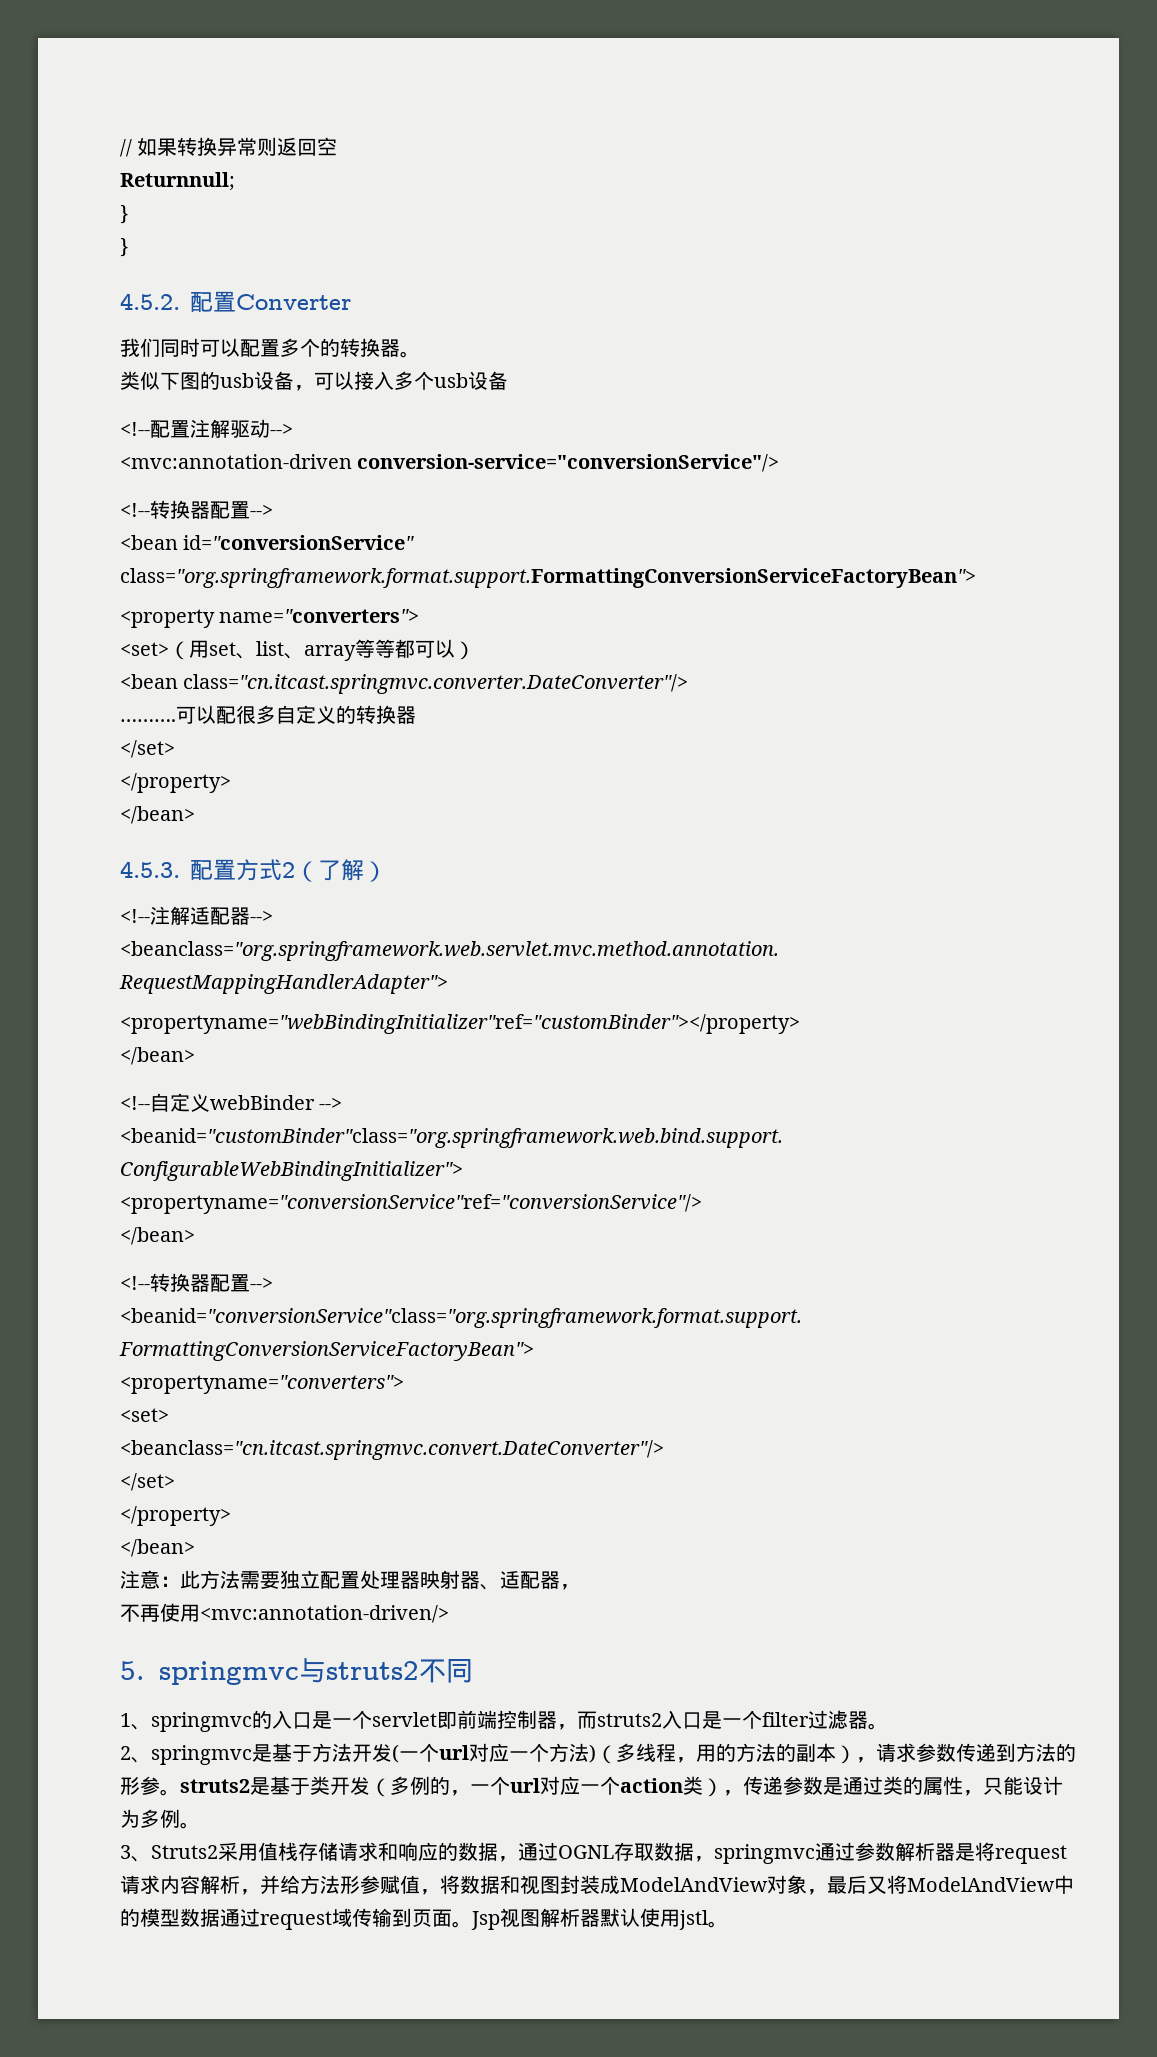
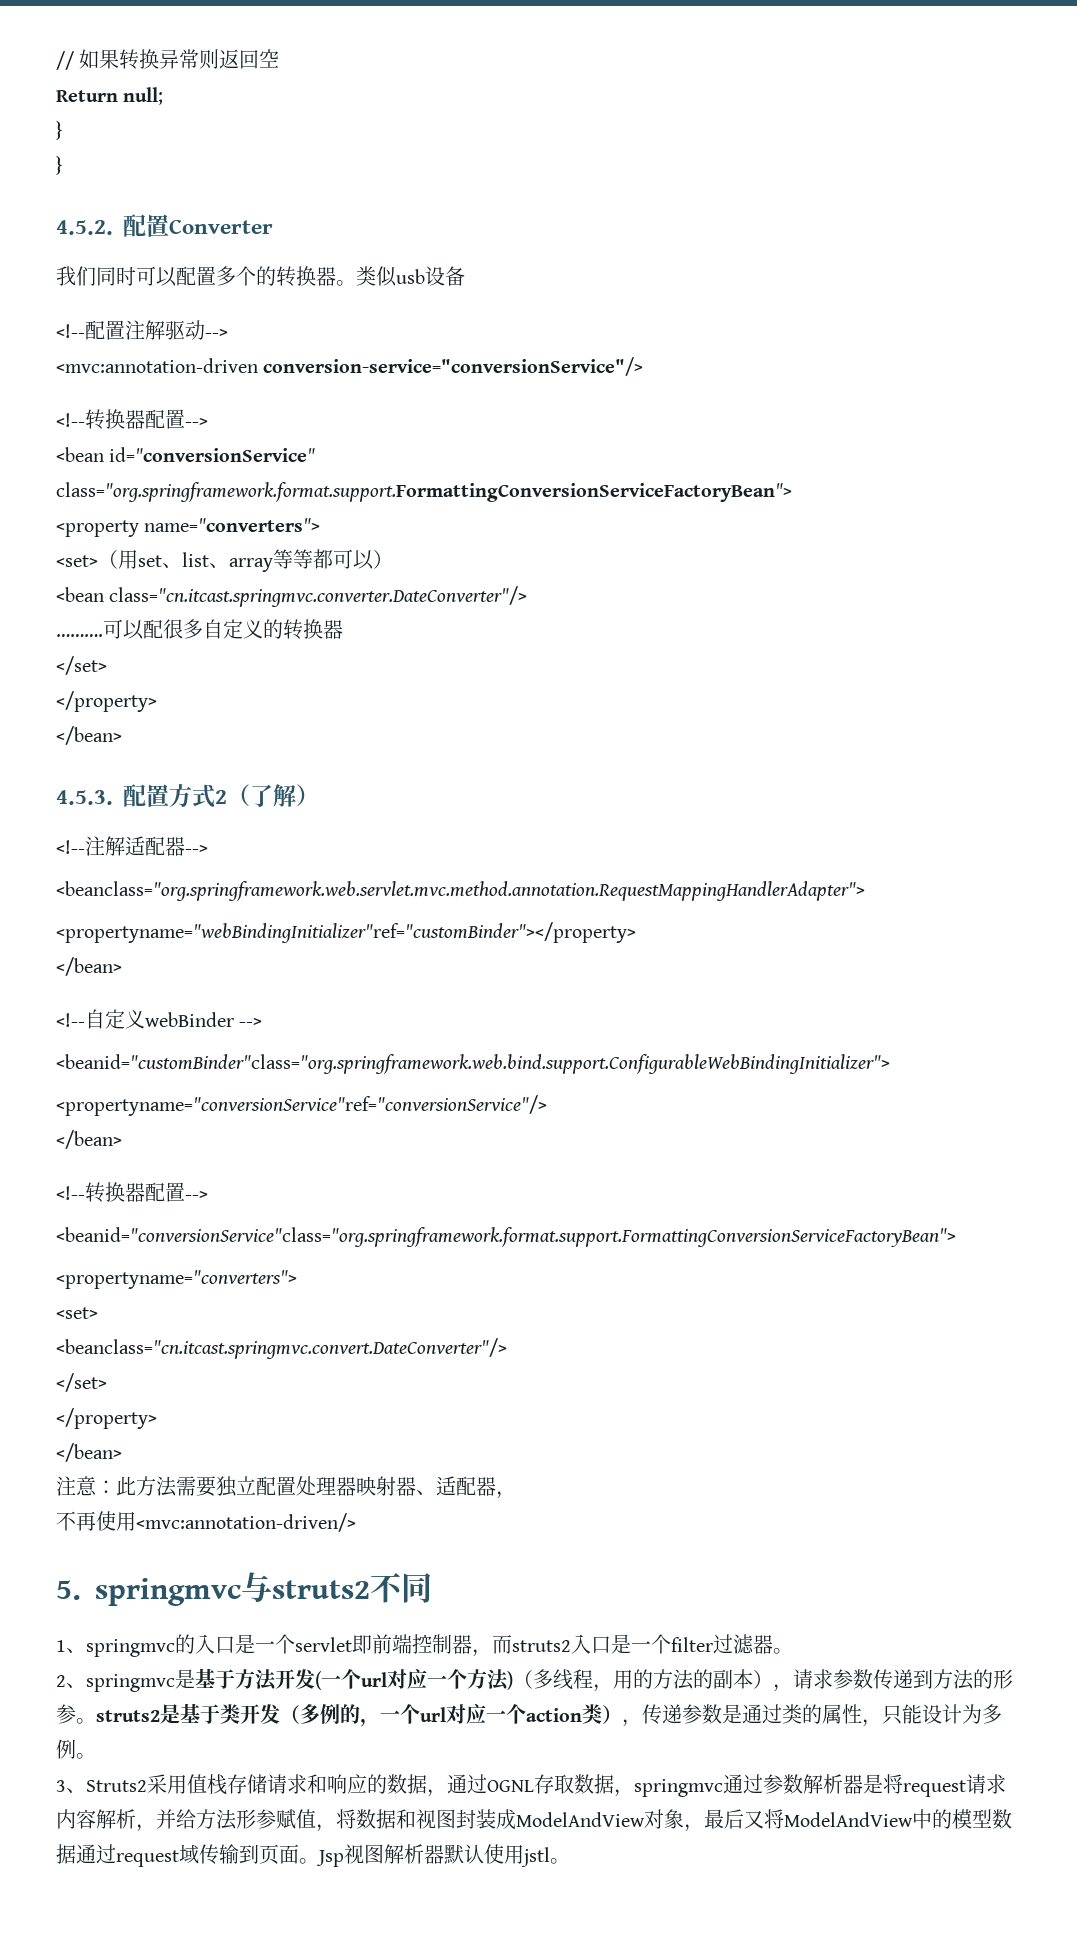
[120,172,235,191] Returnnull; -> [56,87,164,105] Return null;
[120,371,434,391] // 类似下图的usb设备，可以接入多个 -> [356,266,397,287] 类似

